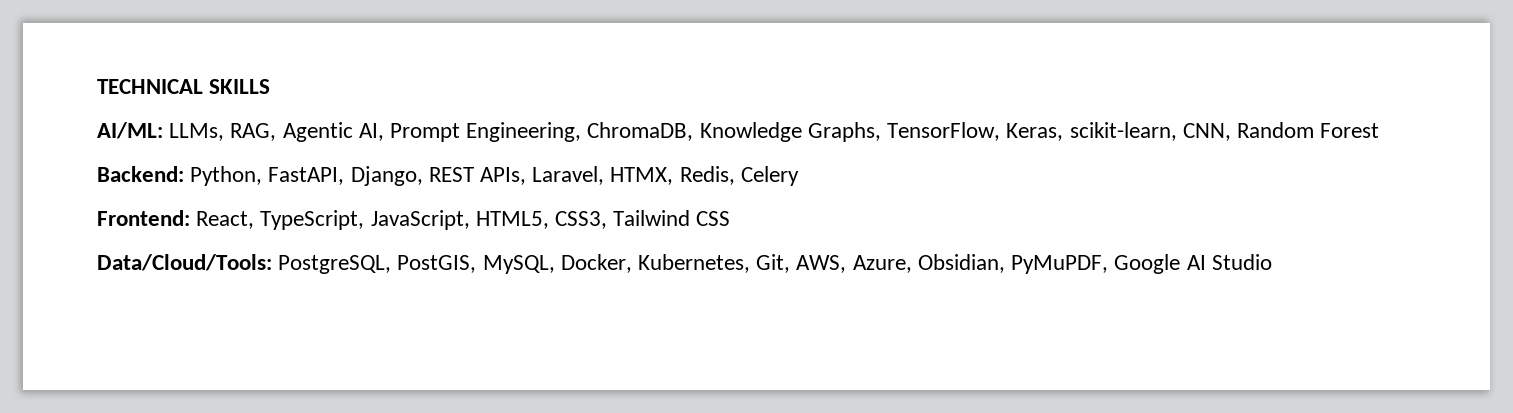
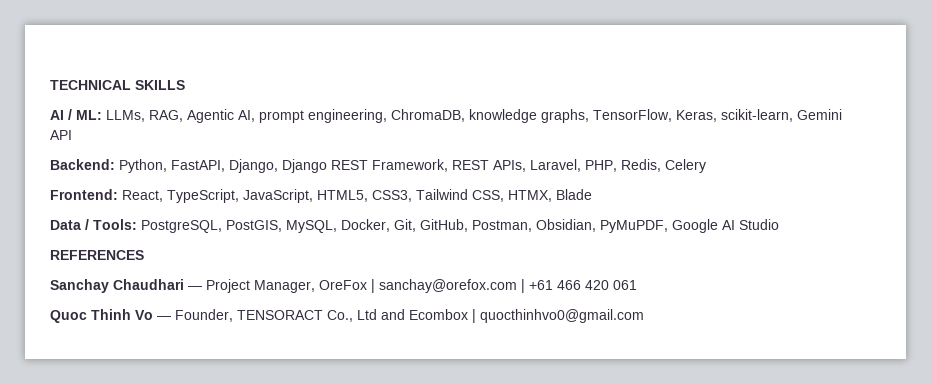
[97,122,163,139] AI/ML: -> [50,109,102,120] AI / ML:
[390,122,1380,142] Prompt Engineering, ChromaDB, Knowledge Graphs, TensorFlow, Keras, scikit-learn, CNN, Random Forest -> [259,109,842,123] [50,130,72,140] prompt engineering, ChromaDB, knowledge graphs, TensorFlow, Keras, scikit-learn, Gemini API
(423, 176) none -> [282,159,448,173] Django REST Framework,
[610,167,674,185] HTMX, -> [585,160,617,172] PHP,
[696,211,731,226] [97,254,912,274] CSS // Data/Cloud/Tools: PostgreSQL, PostGIS, MySQL, Docker, Kubernetes, Git, AWS, Azure, -> [472,189,592,202] [50,219,532,233] CSS, HTMX, Blade // Data / Tools: PostgreSQL, PostGIS, MySQL, Docker, Git, GitHub, Postman,
(1272, 262) none -> [50,250,144,260] [50,279,637,293] [50,309,644,323] // REFERENCES // Sanchay Chaudhari — Project Manager, OreFox | sanchay@orefox.com | +61 466 420 061 // Quoc Thinh Vo — Founder, TENSORACT Co., Ltd and Ecombox | quocthinhvo0@gmail.com

